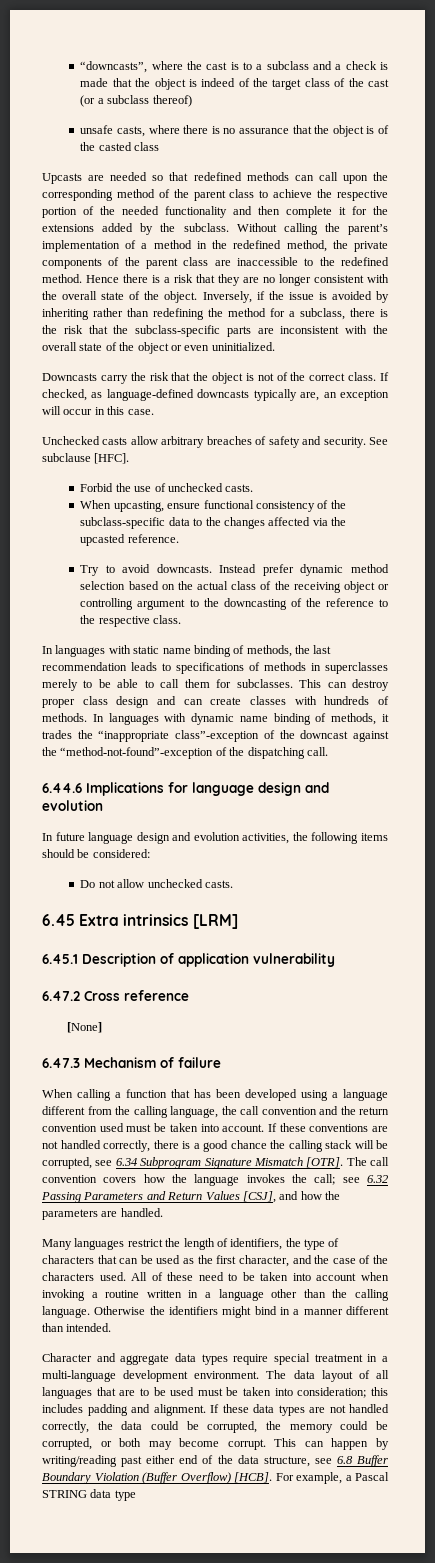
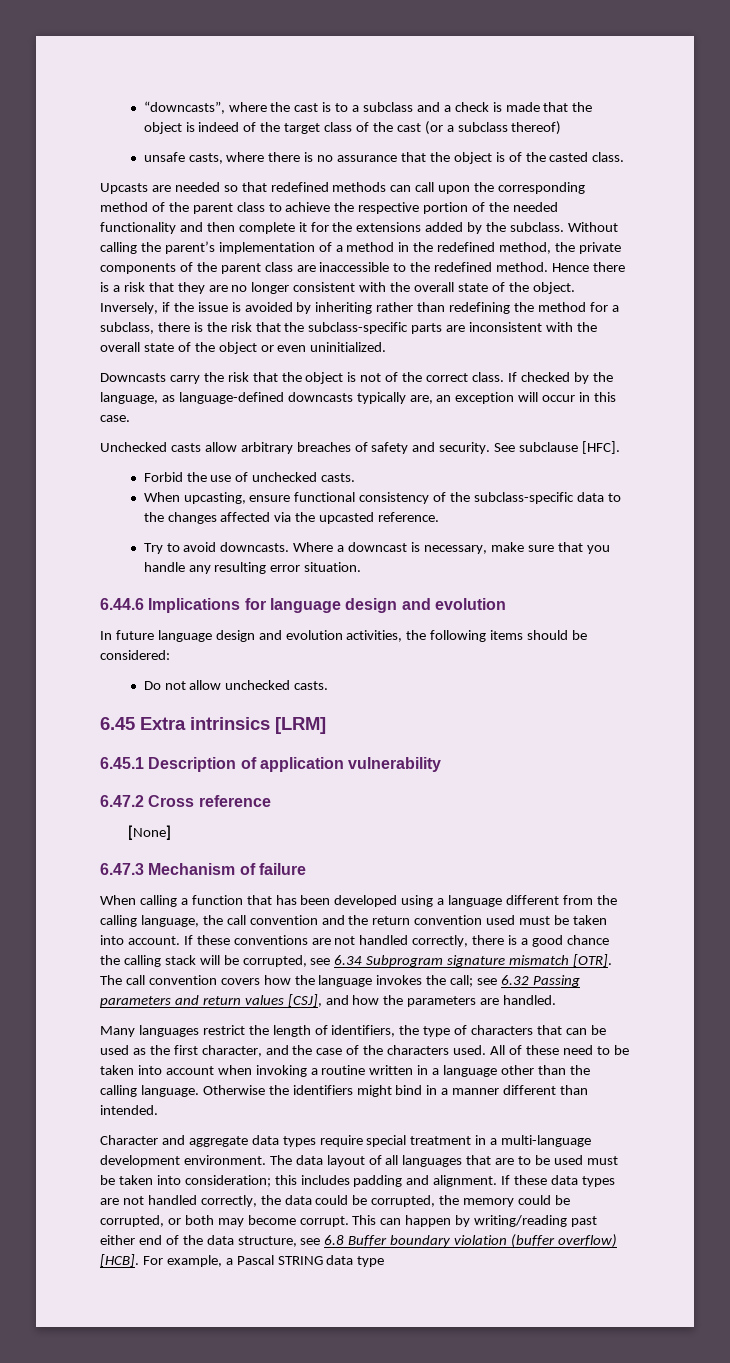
[134,142,160,151] class -> [592,152,625,162] class.
[42,389,87,401] checked, -> [520,372,613,384] [100,392,158,404] checked by the language,
[219,564,389,576] [80,581,389,593] [80,598,388,610] [80,615,182,627] [42,645,332,657] [42,662,388,674] [42,679,389,691] [42,696,389,708] [42,713,389,725] [42,730,389,742] [42,747,328,759] Instead prefer dynamic method selection based on the actual class of the receiving object or controlling argument to the downcasting of the reference to the respective class. // In languages with static name binding of methods, the last recommendation leads to specifications of methods in superclasses merely to be able to call them for subclasses. This can destroy proper class design and can create classes with hundreds of methods. In languages with dynamic name binding of methods, it trades the “inappropriate class”-exception of the downcast against the “method-not-found”-exception of the dispatching call. -> [293,542,610,554] [143,562,362,574] Where a downcast is necessary, make sure that you handle any resulting error situation.
[204,1157,303,1169] Signature Mismatch -> [447,955,570,967] signature mismatch
[83,1191,240,1200] Parameters and Return Values -> [100,995,284,1007] parameters and return values
[42,1472,231,1484] Boundary Violation (Buffer Overflow) -> [390,1234,617,1248] boundary violation (buffer overflow)

